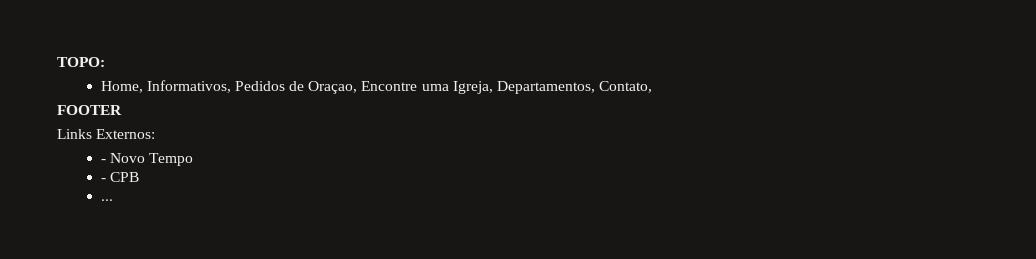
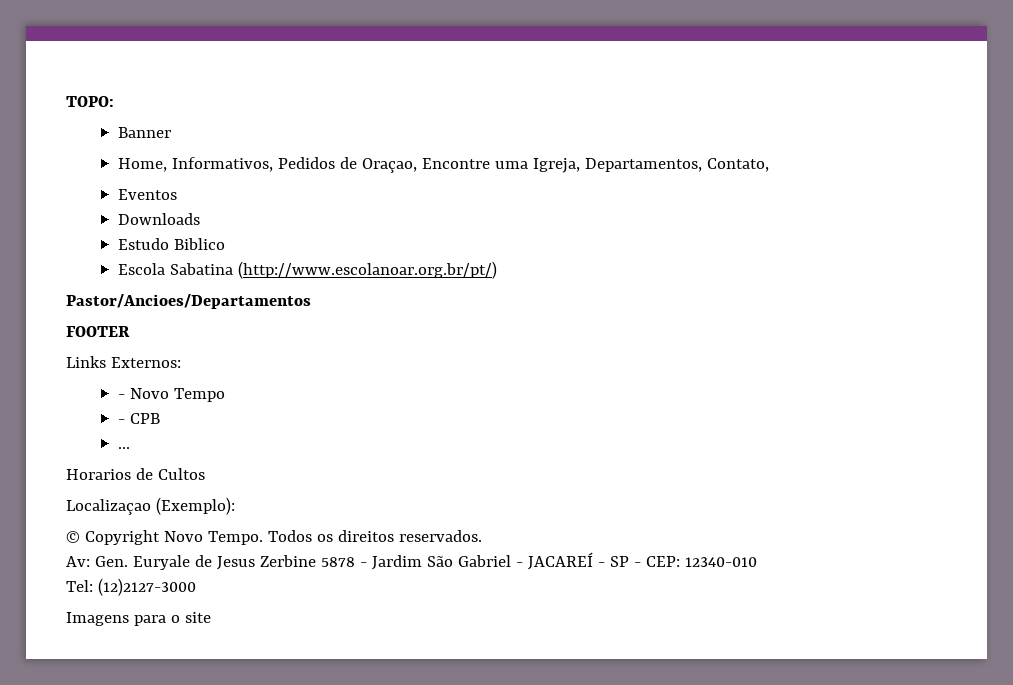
(105, 62) none -> [117,127,171,138] // Banner
(653, 87) none -> [117,189,177,200] [117,213,200,225] [117,238,225,250] [117,261,497,279] [66,294,311,309] // Eventos // Downloads // Estudo Biblico // Escola Sabatina (http://www.escolanoar.org.br/pt/) // Pastor/Ancioes/Departamentos
(113, 200) none -> [66,468,205,480] [66,497,235,515] [66,530,482,545] [66,552,757,570] [66,578,196,596] [66,612,211,626] // Horarios de Cultos // Localizaçao (Exemplo): // © Copyright Novo Tempo. Todos os direitos reservados. // Av: Gen. Euryale de Jesus Zerbine 5878 - Jardim São Gabriel - JACAREÍ - SP - CEP: 12340-010 // Tel: (12)2127-3000 // Imagens para o site

